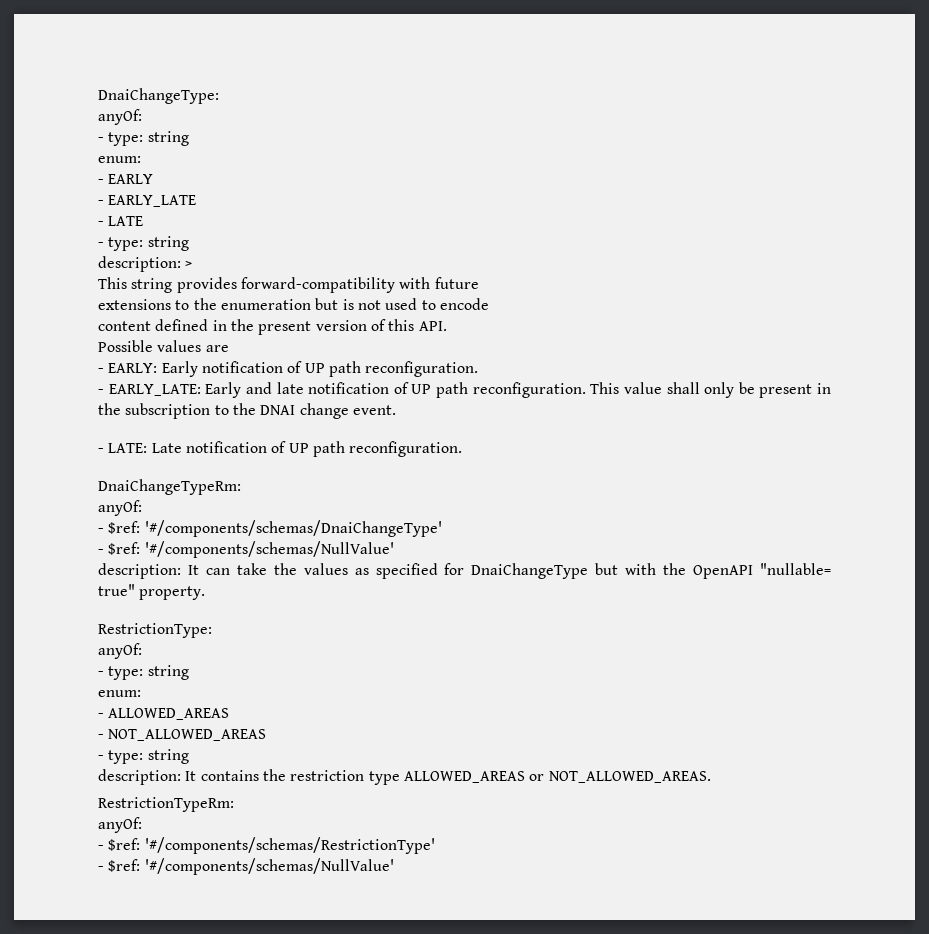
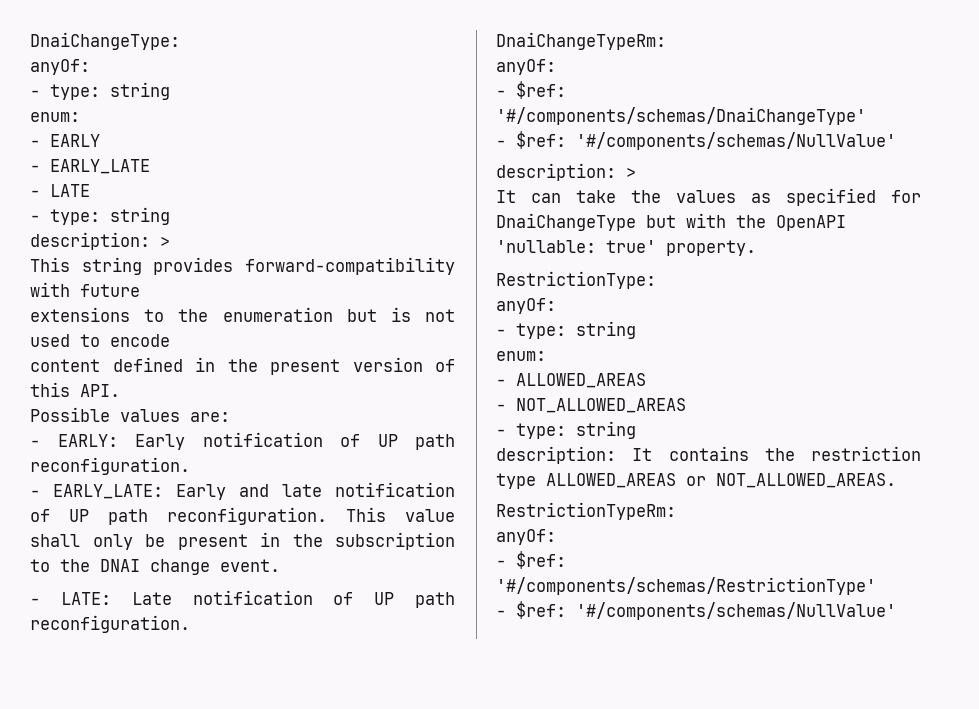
[205,345,229,352] are -> [190,412,230,422] are:
(181, 571) none -> [626,167,636,178] > //
[760,563,832,575] [98,584,135,596] "nullable= true" -> [496,240,656,253] 'nullable: true'

